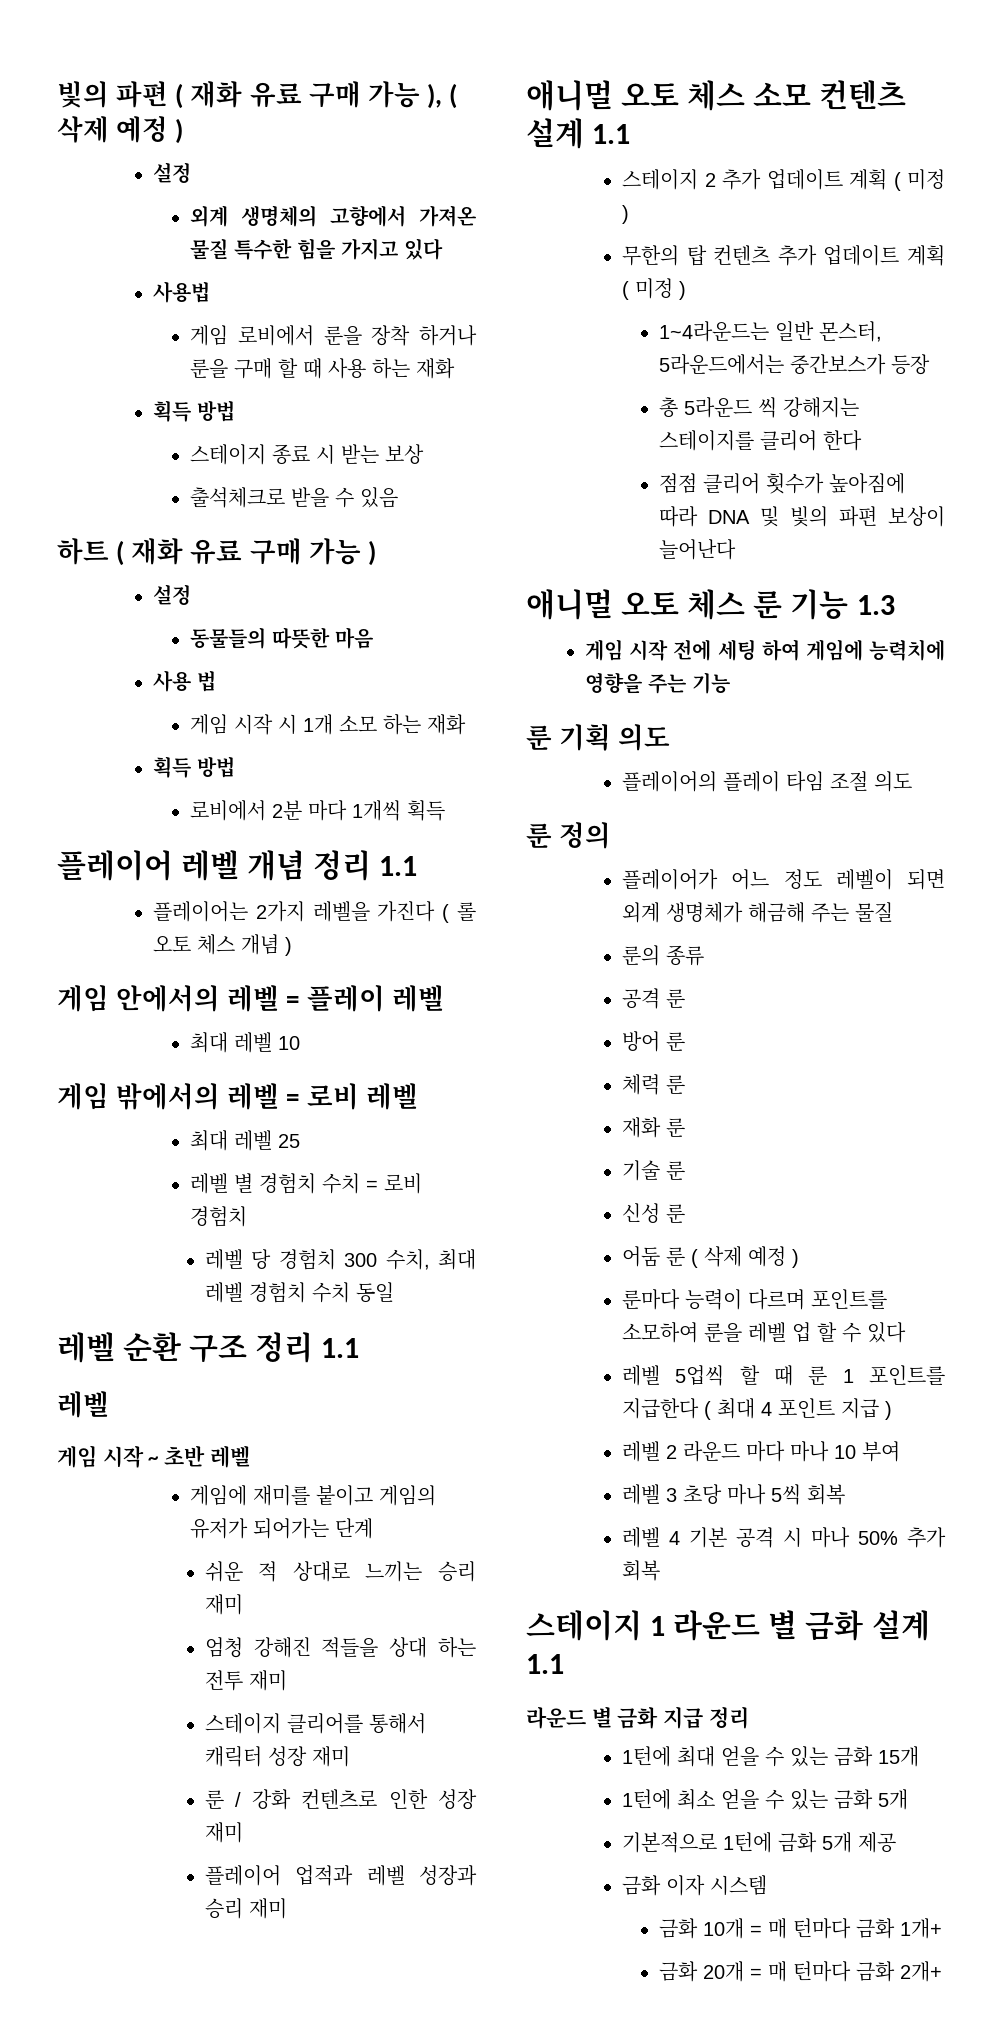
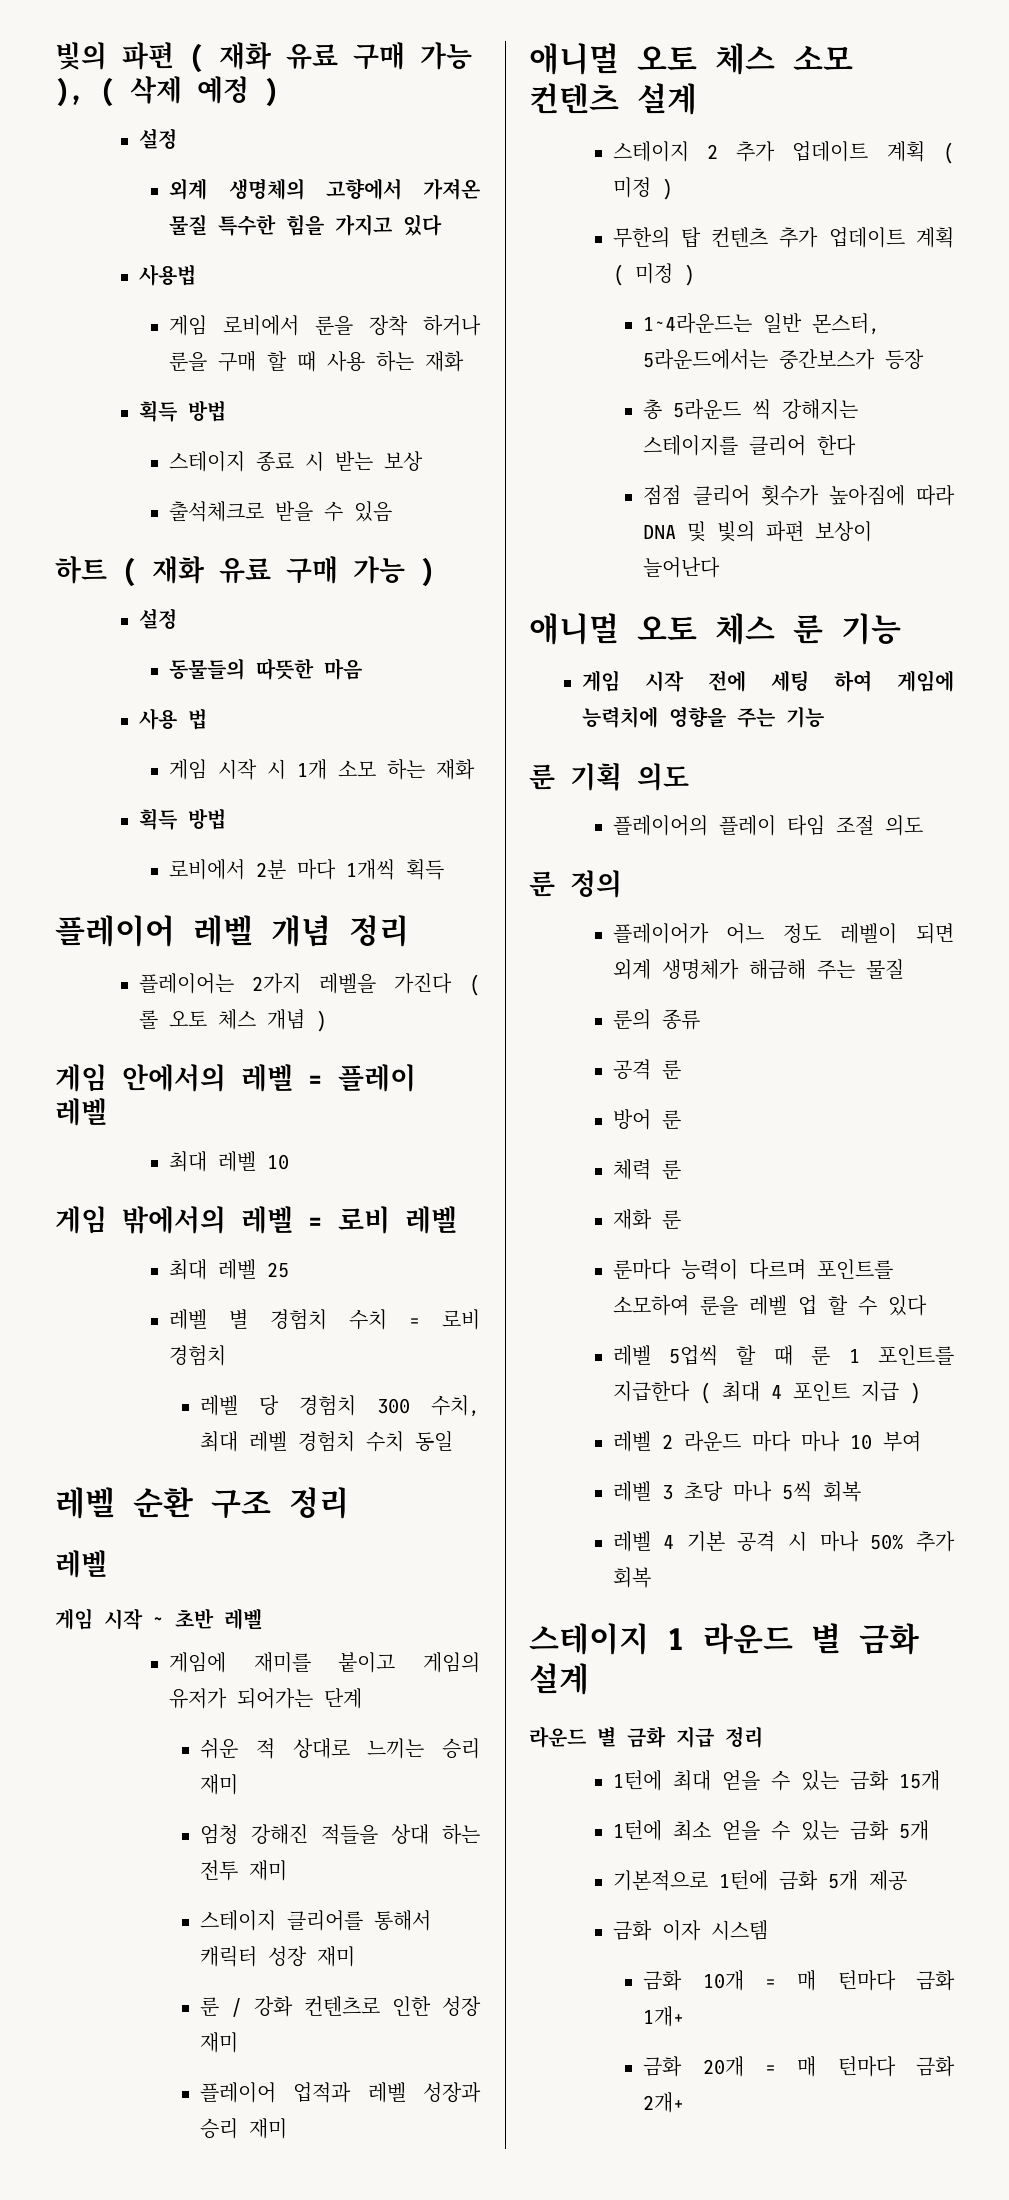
[379,856,418,876] 1.1 -> (409, 931) none
[321,1338,360,1358] 1.1 -> (349, 1503) none
[592,124,631,144] 1.1 -> (697, 99) none
[856,595,895,615] 1.3 -> (901, 629) none
[622,1160,686,1181] [622,1203,686,1223] [622,1246,800,1268] // 기술 룬 // 신성 룬 // 어둠 룬 ( 삭제 예정 ) -> (681, 1219) none
[526,1654,564,1674] 1.1 -> (589, 1679) none

